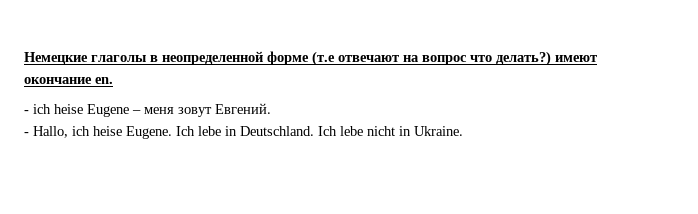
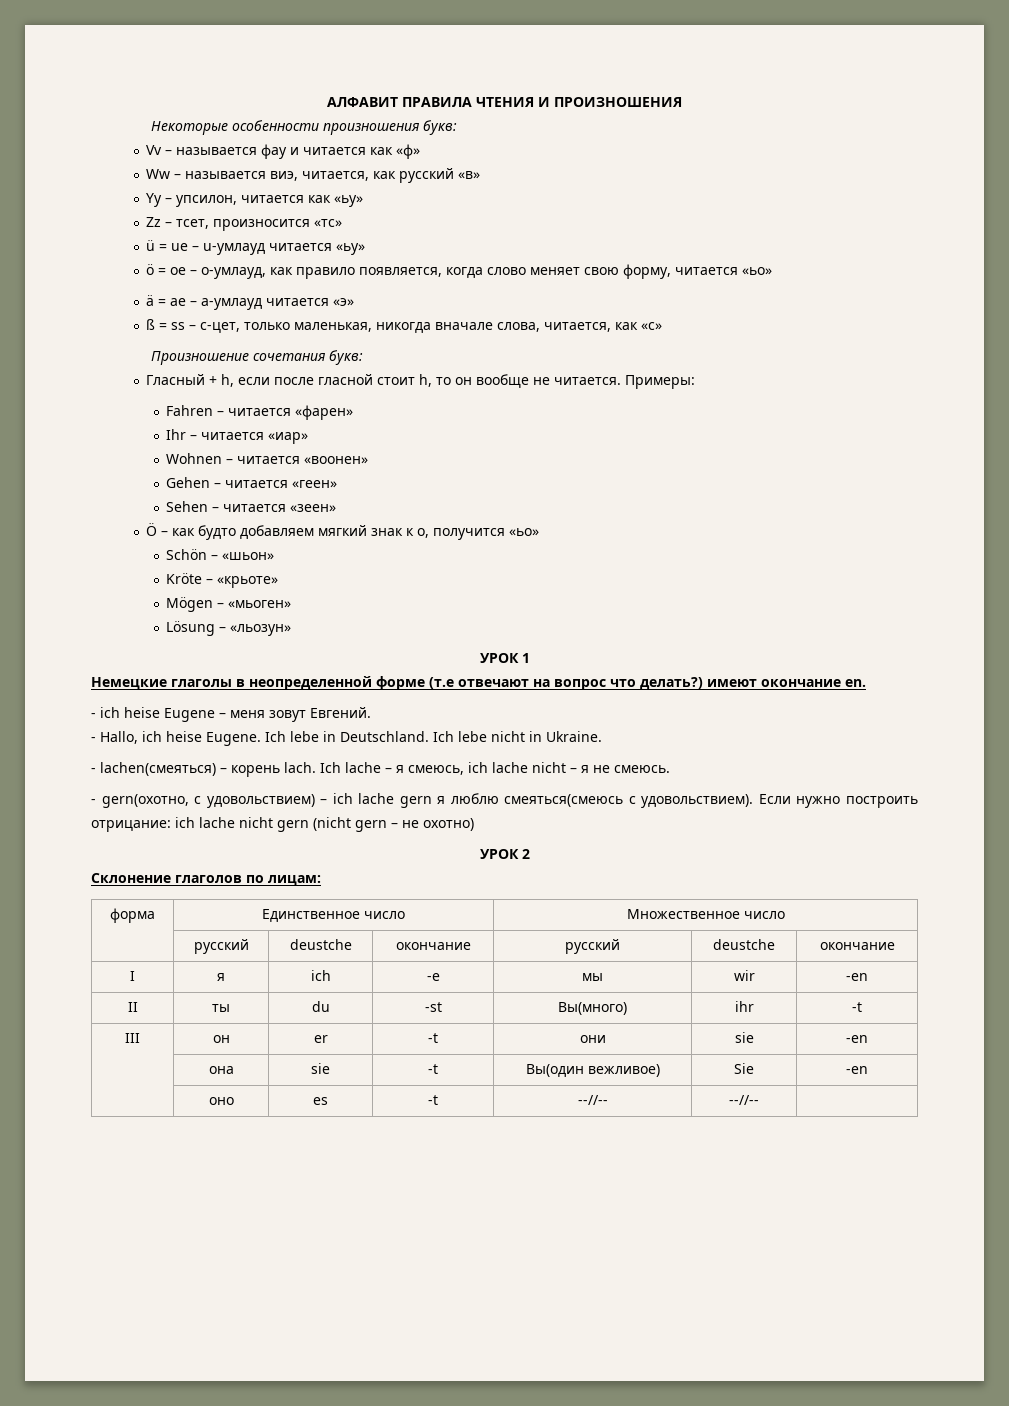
(24, 58) none -> [327,97,682,107] [150,120,457,135] [146,144,421,159] [146,168,481,183] [146,193,364,207] [146,217,343,231] [146,240,366,255] [146,264,773,279] [146,295,355,310] [146,319,663,333] [150,350,363,365] [146,374,696,389] [166,405,354,420] [166,429,309,444] [166,453,369,464] [166,477,338,488] [166,501,337,512] [146,523,540,540] [166,549,275,560] [166,573,279,588] [166,597,292,612] [166,621,292,636] [479,653,530,663] АЛФАВИТ ПРАВИЛА ЧТЕНИЯ И ПРОИЗНОШЕНИЯ // Некоторые особенности произношения букв: // Vv – называется фау и читается как «ф» // Ww – называется виэ, читается, как русский «в» // Yy – упсилон, читается как «ьу» // Zz – тсет, произносится «тс» // ü = ue – u-умлауд читается «ьу» // ö = oe – o-умлауд, как правило появляется, когда слово меняет свою форму, читается «ьо» // ä = ae – a-умлауд читается «э» // ß = ss – с-цет, только маленькая, никогда вначале слова, читается, как «с» // Произношение сочетания букв: // Гласный + h, если после гласной стоит h, то он вообще не читается. Примеры: // Fahren – читается «фарен» // Ihr – читается «иар» // Wohnen – читается «воонен» // Gehen – читается «геен» // Sehen – читается «зеен» // Ö – как будто добавляем мягкий знак к о, получится «ьо» // Schön – «шьон» // Kröte – «крьоте» // Mögen – «мьоген» // Lösung – «льозун» // УРОК 1 //
(463, 131) none -> [91,762,670,777] [91,793,918,808] [91,817,474,832] [479,849,530,859] [91,873,321,886] [110,908,155,923] [262,909,405,922] [626,909,785,919] [193,939,249,954] [289,939,352,950] [395,942,471,950] [565,939,620,954] [713,939,775,950] [819,942,895,950] [130,971,135,981] [217,973,225,981] [310,970,331,981] [426,973,440,981] [582,973,603,981] [733,970,755,981] [846,973,868,981] [127,1002,138,1012] [212,1004,230,1012] [311,1001,330,1012] [424,1002,442,1012] [558,1002,627,1015] [734,1001,754,1012] [852,1002,862,1012] [125,1033,140,1043] [212,1035,230,1043] [313,1035,328,1043] [428,1033,438,1043] [579,1035,606,1043] [734,1032,754,1043] [846,1035,868,1043] [208,1066,234,1074] [311,1063,330,1074] [428,1064,438,1074] [525,1064,660,1077] [734,1063,754,1074] [846,1066,868,1074] [208,1097,234,1105] [313,1097,328,1105] [428,1095,438,1105] [577,1095,608,1105] [729,1095,759,1105] // - lachen(смеяться) – корень lach. Ich lache – я смеюсь, ich lache nicht – я не смеюсь. // - gern(охотно, с удовольствием) – ich lache gern я люблю смеяться(смеюсь с удовольствием). Если нужно построить отрицание: ich lache nicht gern (nicht gern – не охотно) // УРОК 2 // Склонение глаголов по лицам: // форма | Единственное число | Множественное число // | русский | deustche | окончание | русский | deustche | окончание // I | я | ich | -e | мы | wir | -en // II | ты | du | -st | Вы(много) | ihr | -t // III | он | er | -t | они | sie | -en // | она | sie | -t | Вы(один вежливое) | Sie | -en // | оно | es | -t | --//-- | --//-- |

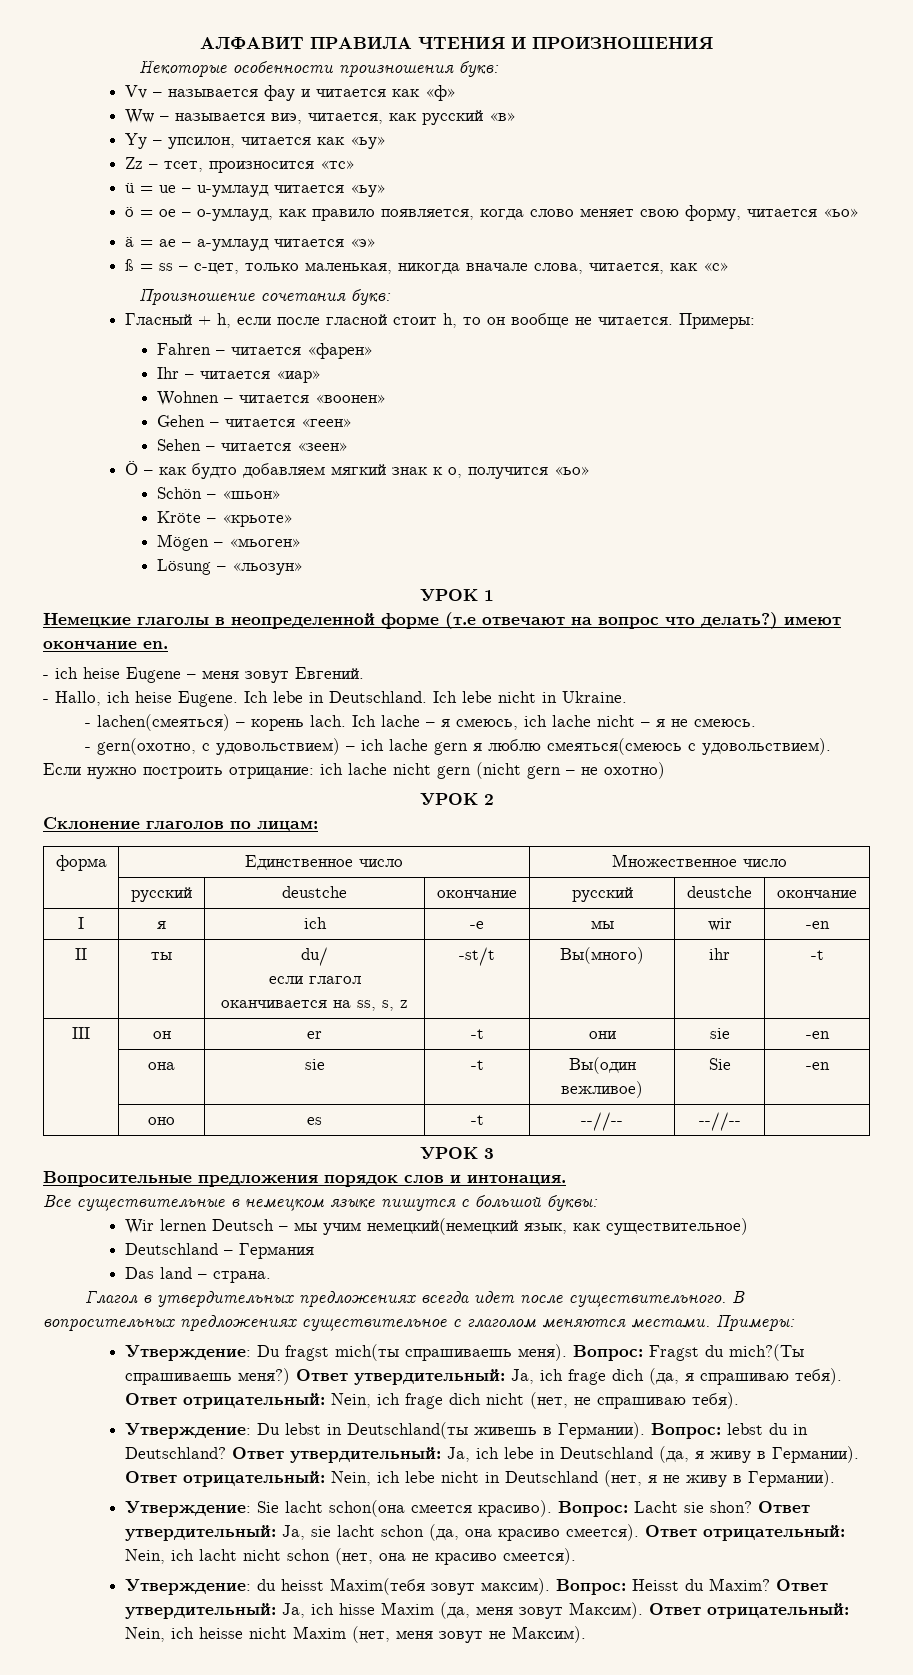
[311,1001,330,1012] [424,1002,442,1012] du | -st -> [301,947,328,966] [268,976,361,984] [221,1000,408,1011] [459,947,495,966] du/ // если глагол оканчивается на ss, s, z | -st/t
(759, 1100) none -> [419,1147,494,1159] [43,1171,566,1187] [43,1195,598,1211] [124,1218,748,1235] [124,1243,314,1259] [124,1267,271,1283] [85,1291,746,1308] [43,1314,795,1332] [124,1344,804,1361] [124,1368,842,1385] [124,1392,739,1409] [124,1422,808,1439] [124,1446,859,1463] [124,1470,835,1487] [124,1500,810,1517] [124,1524,845,1541] [124,1548,576,1565] [124,1578,828,1595] [124,1602,849,1619] [124,1626,586,1643] // УРОК 3 // Вопросительные предложения порядок слов и интонация. // Все существительные в немецком языке пишутся с большой буквы: // Wir lernen Deutsch – мы учим немецкий(немецкий язык, как существительное) // Deutschland – Германия // Das land – страна. // Глагол в утвердительных предложениях всегда идет после существительного. В вопросительных предложениях существительное с глаголом меняются местами. Примеры: // Утверждение: Du fragst mich(ты спрашиваешь меня). Вопрос: Fragst du mich?(Ты спрашиваешь меня?) Ответ утвердительный: Ja, ich frage dich (да, я спрашиваю тебя). Ответ отрицательный: Nein, ich frage dich nicht (нет, не спрашиваю тебя). // Утверждение: Du lebst in Deutschland(ты живешь в Германии). Вопрос: lebst du in Deutschland? Ответ утвердительный: Ja, ich lebe in Deutschland (да, я живу в Германии). Ответ отрицательный: Nein, ich lebe nicht in Deutschland (нет, я не живу в Германии). // Утверждение: Sie lacht schon(она смеется красиво). Вопрос: Lacht sie shon? Ответ утвердительный: Ja, sie lacht schon (да, она красиво смеется). Ответ отрицательный: Nein, ich lacht nicht schon (нет, она не красиво смеется). // Утверждение: du heisst Maxim(тебя зовут максим). Вопрос: Heisst du Maxim? Ответ утвердительный: Ja, ich hisse Maxim (да, меня зовут Максим). Ответ отрицательный: Nein, ich heisse nicht Maxim (нет, меня зовут не Максим).

